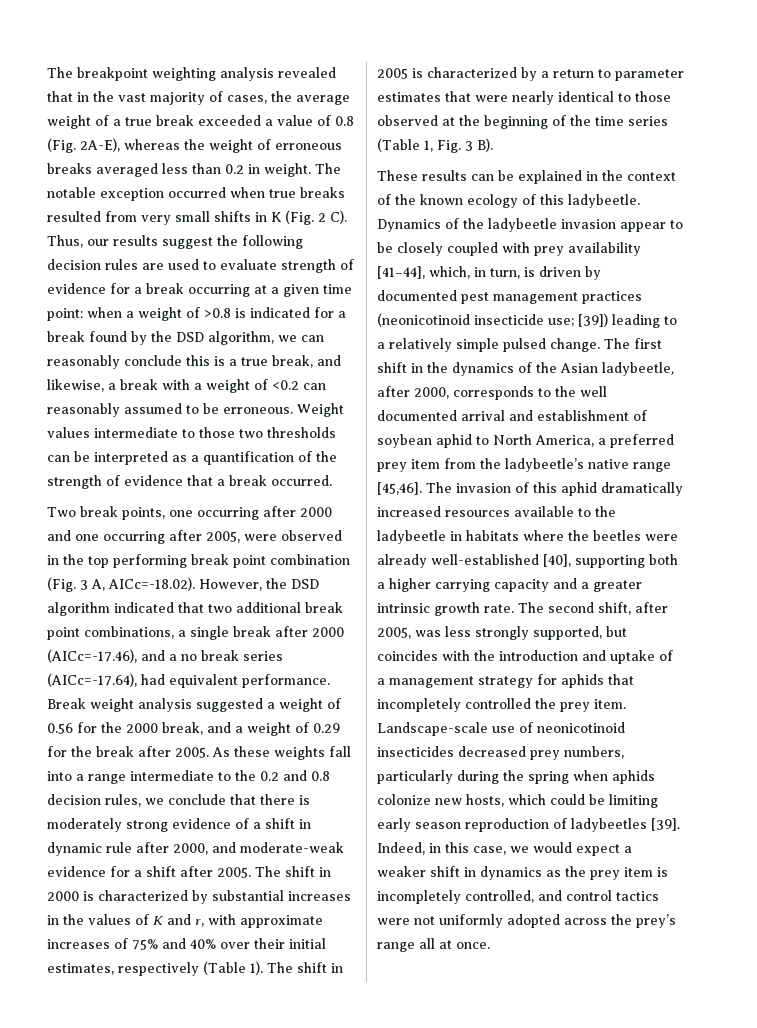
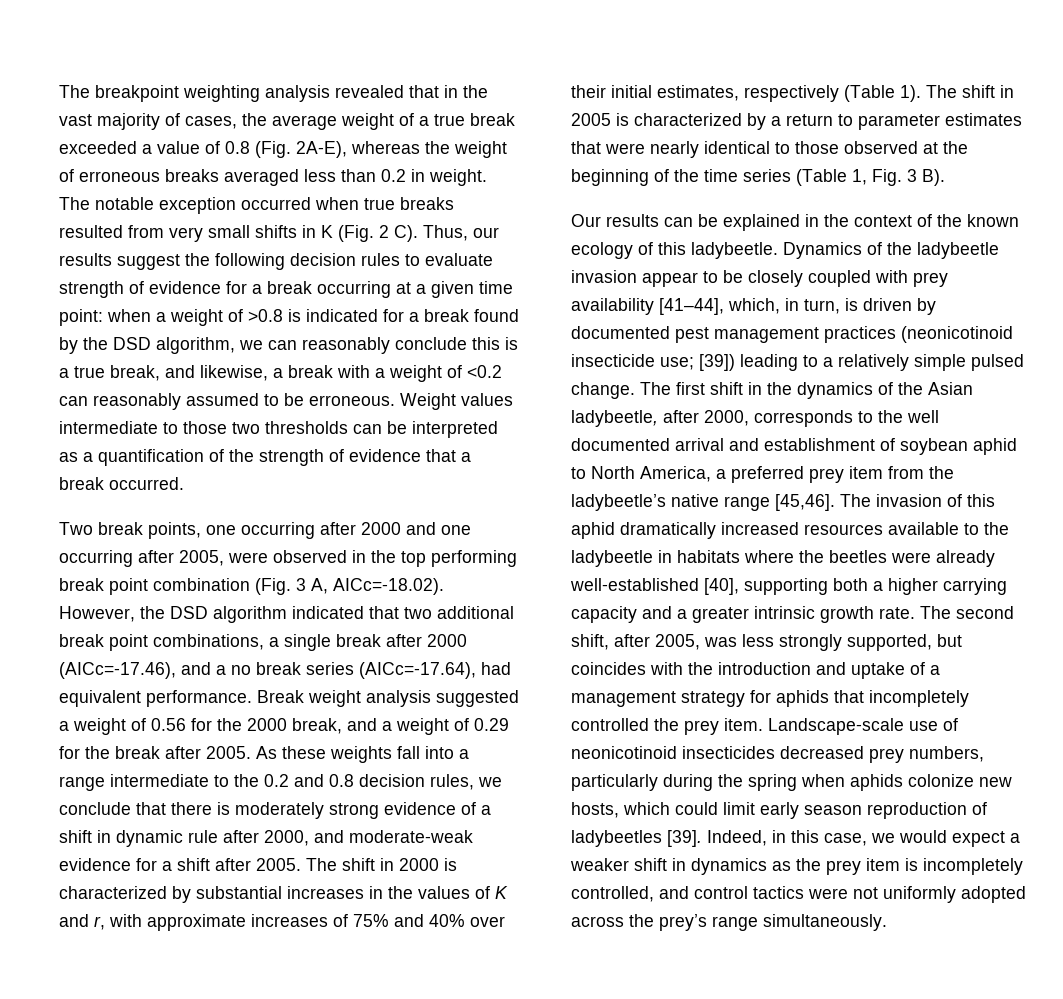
[142,259,199,270] are used -> (400, 259) none
[377,170,418,181] These -> [571,214,601,227] Our
[589,794,658,808] be limiting -> [723,802,755,815] limit
[419,938,490,949] all at once. -> [763,914,887,931] simultaneously.

